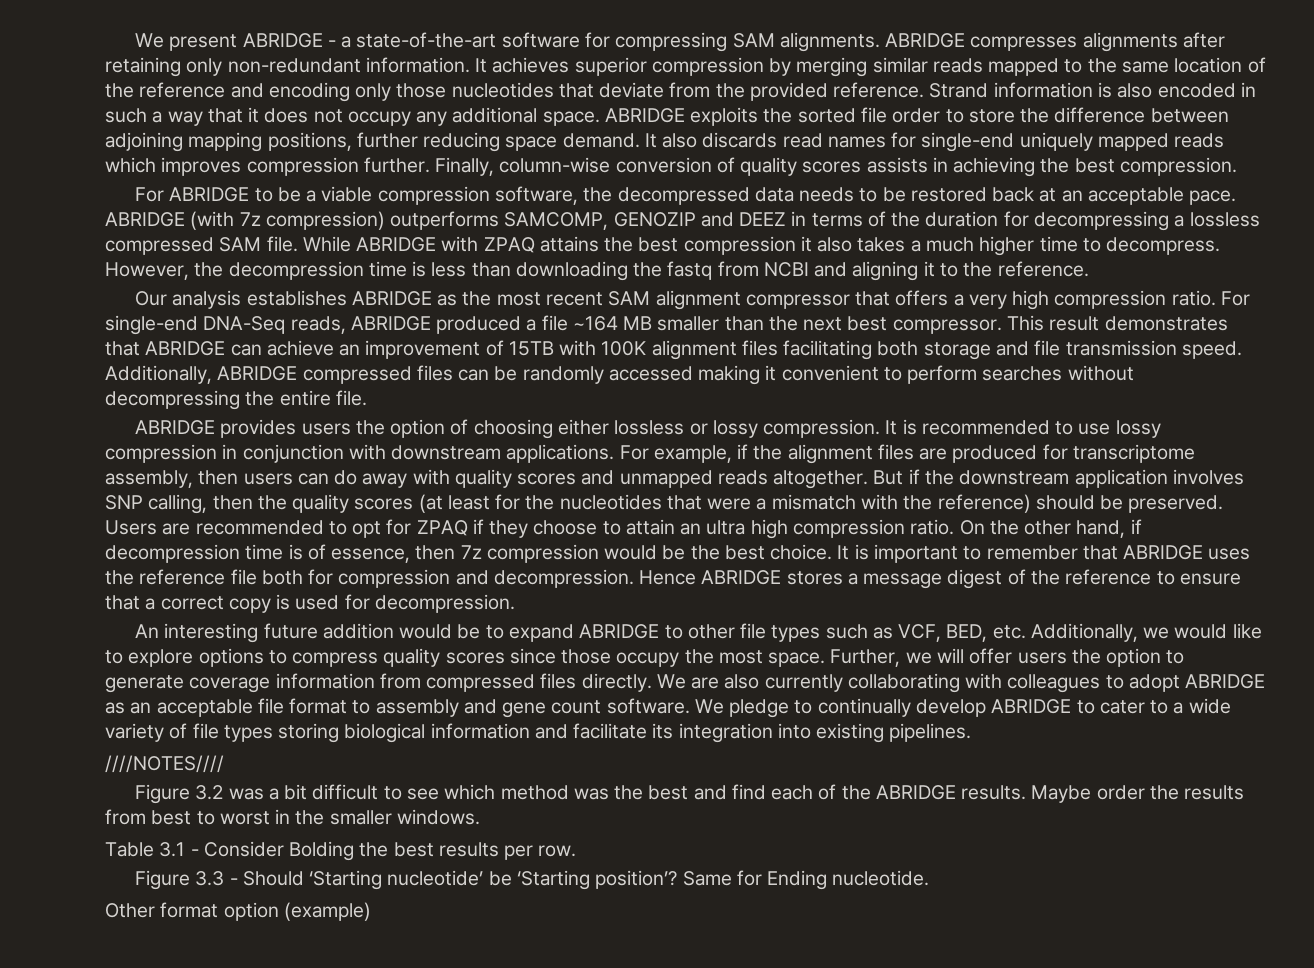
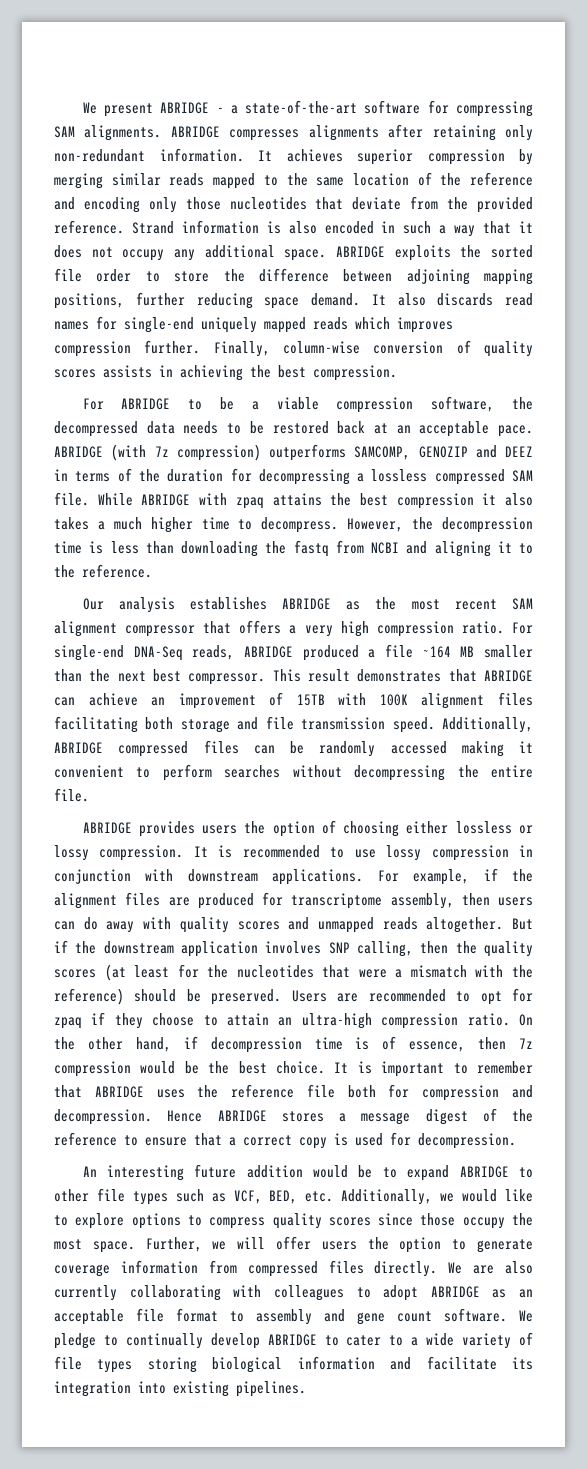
[483,237,535,253] ZPAQ -> [235,497,264,509] zpaq
[416,520,468,536] ZPAQ -> [54,1017,82,1029] zpaq
[706,519,788,539] ultra high -> [301,1013,372,1029] ultra-high
[105,755,224,773] [135,784,1245,804] [105,809,480,825] [105,841,577,861] [135,870,930,890] [105,902,371,921] // ////NOTES//// // Figure 3.2 was a bit difficult to see which method was the best and find each of the ABRIDGE results. Maybe order the results from best to worst in the smaller windows. // Table 3.1 - Consider Bolding the best results per row. // Figure 3.3 - Should ‘Starting nucleotide’ be ‘Starting position’? Same for Ending nucleotide. // Other format option (example) -> (306, 1389) none

